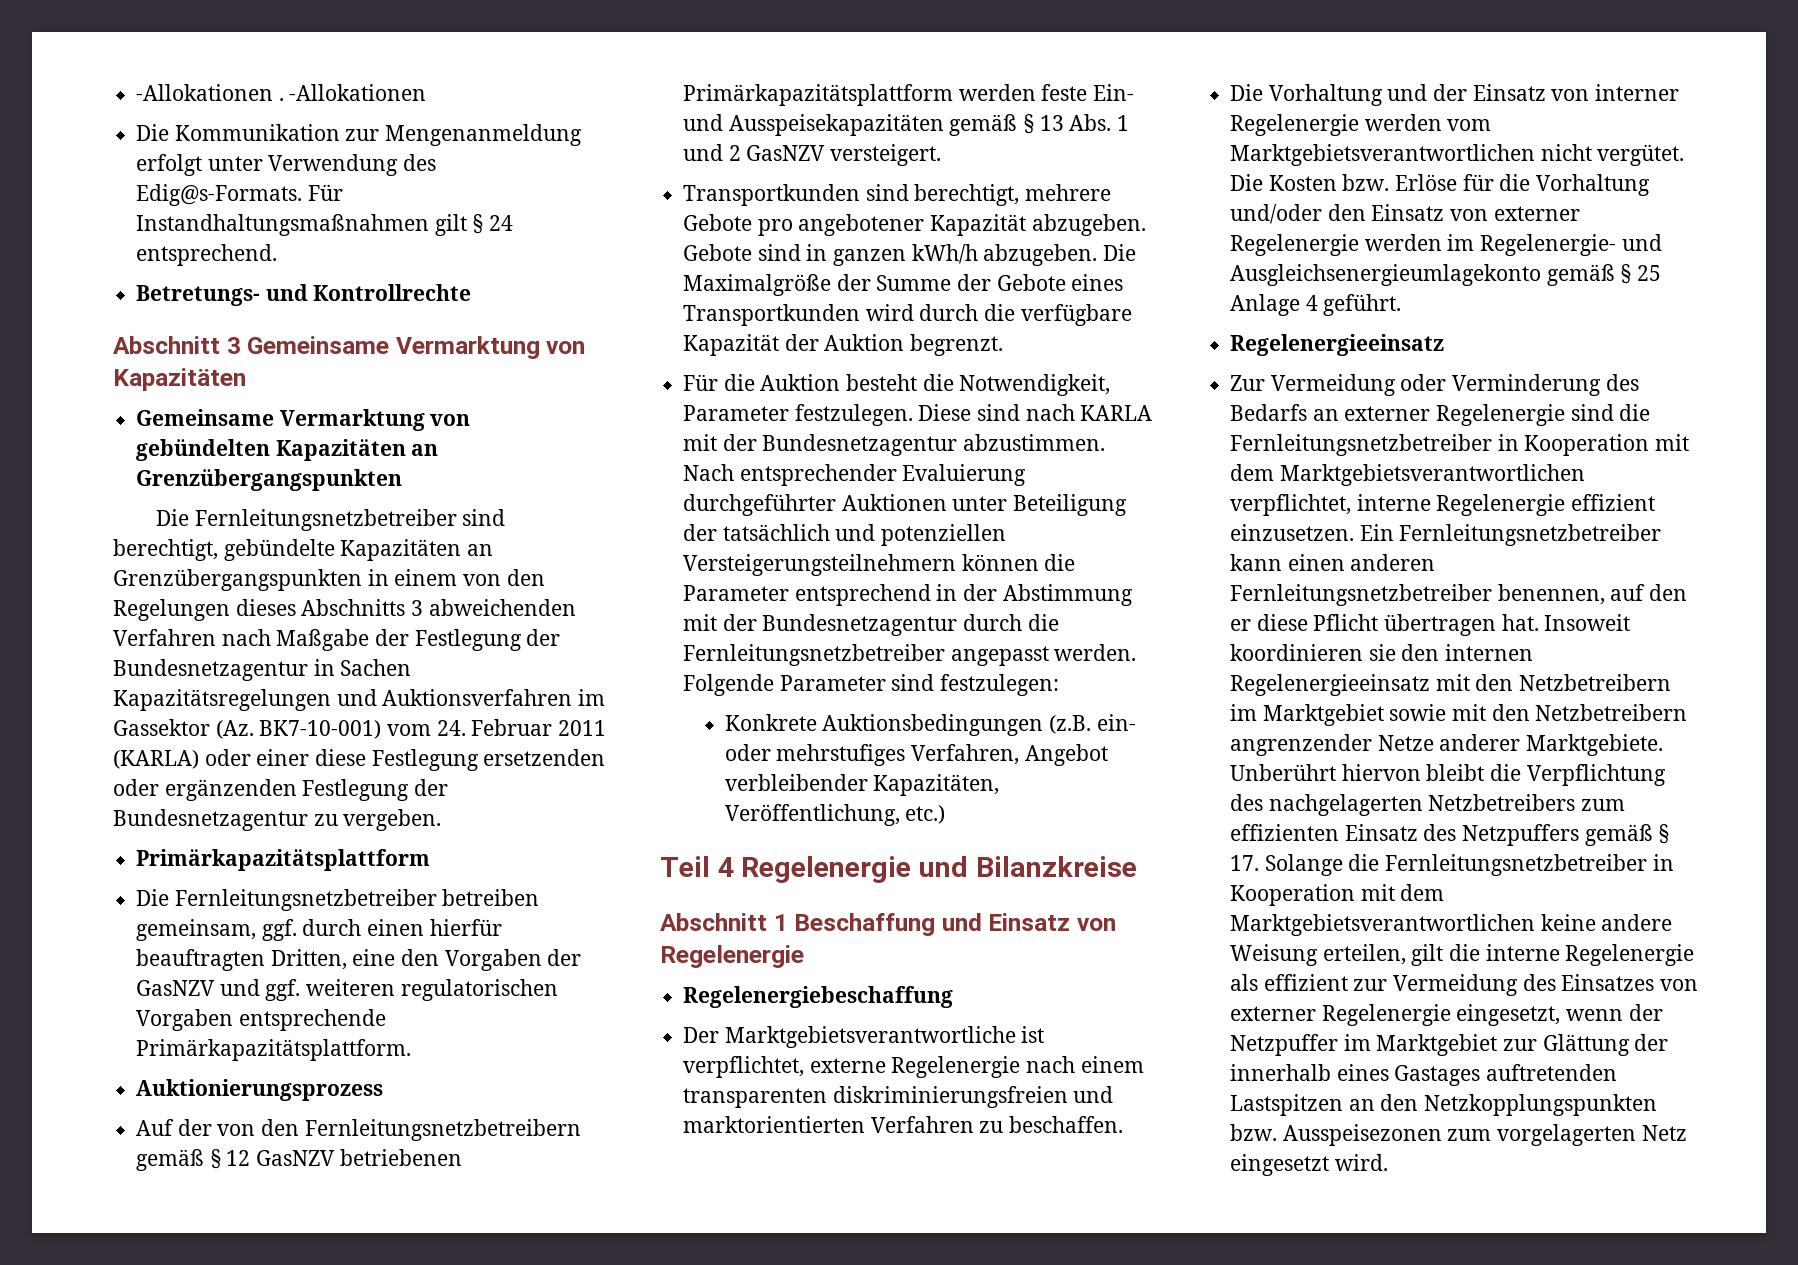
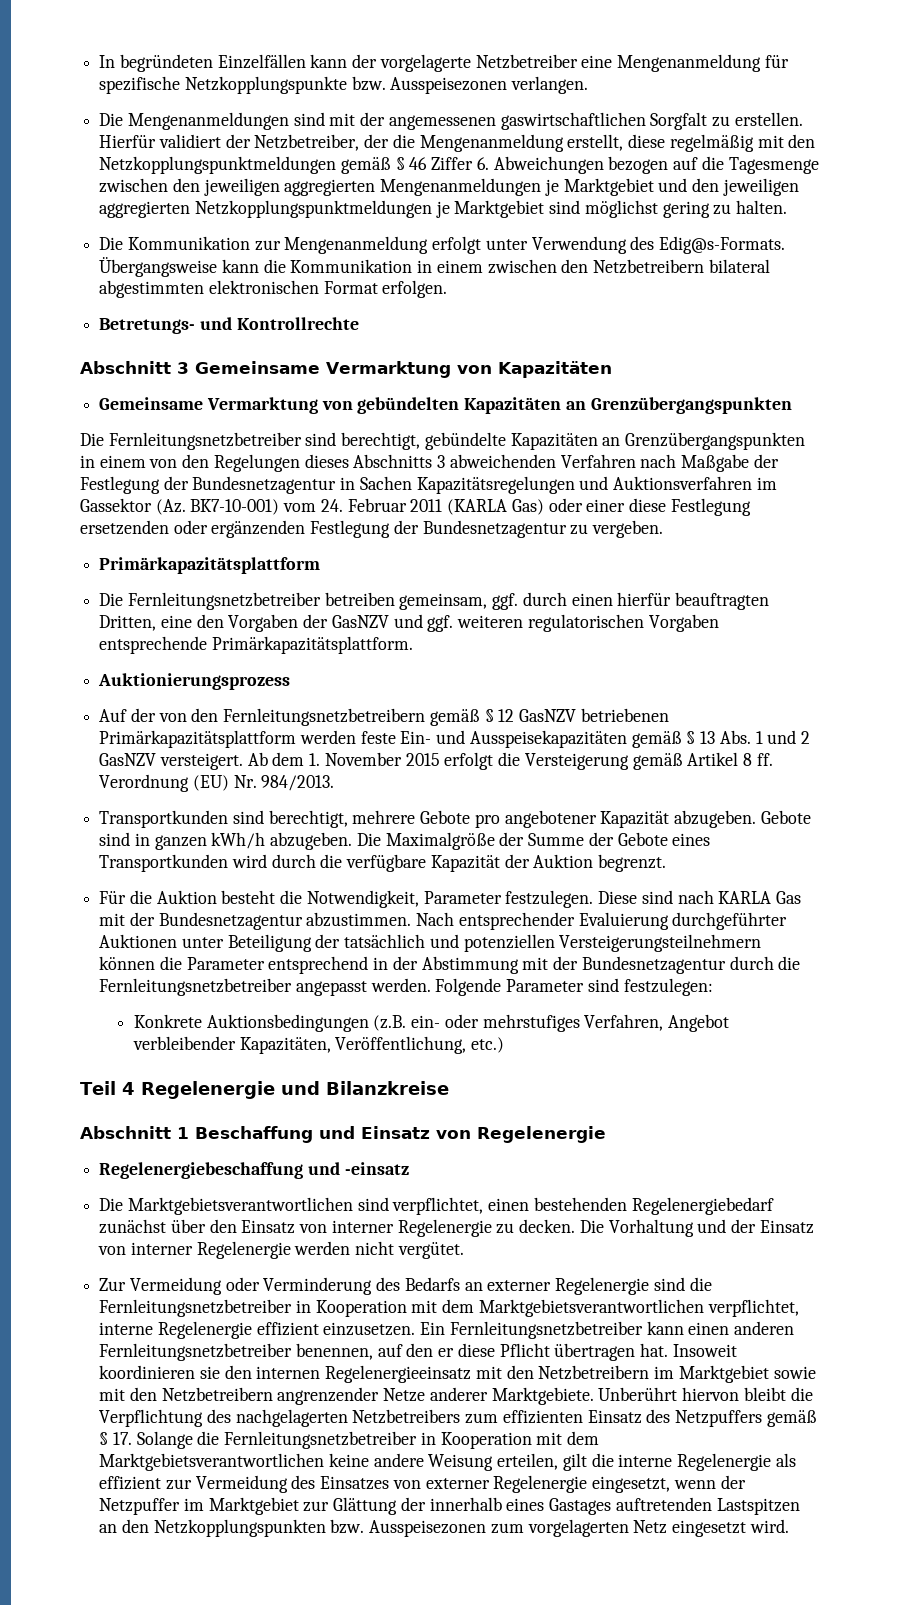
[136,84,427,101] -Allokationen . -Allokationen -> [99,54,789,72] [99,76,589,94] [99,112,803,130] [99,134,816,152] [99,156,819,174] [99,178,799,196] [99,200,788,218] In begründeten Einzelfällen kann der vorgelagerte Netzbetreiber eine Mengenanmeldung für spezifische Netzkopplungspunkte bzw. Ausspeisezonen verlangen. // Die Mengenanmeldungen sind mit der angemessenen gaswirtschaftlichen Sorgfalt zu erstellen. Hierfür validiert der Netzbetreiber, der die Mengenanmeldung erstellt, diese regelmäßig mit den Netzkopplungspunktmeldungen gemäß § 46 Ziffer 6. Abweichungen bezogen auf die Tagesmenge zwischen den jeweiligen aggregierten Mengenanmeldungen je Marktgebiet und den jeweiligen aggregierten Netzkopplungspunktmeldungen je Marktgebiet sind möglichst gering zu halten.
[307,184,343,201] [136,214,514,236] [136,244,278,266] Für Instandhaltungsmaßnahmen gilt § 24 entsprechend. -> [99,257,770,277] [99,280,448,298] Übergangsweise kann die Kommunikation in einem zwischen den Netzbetreibern bilateral abgestimmten elektronischen Format erfolgen.
[113,750,199,769] (KARLA) -> [447,499,544,515] (KARLA Gas)
(942, 155) none -> [247,752,773,770] [99,774,335,792] Ab dem 1. November 2015 erfolgt die Versteigerung gemäß Artikel 8 ff. Verordnung (EU) Nr. 984/2013.
(1153, 413) none -> [775,891,801,904] Gas
[683,1026,1045,1048] [683,1056,1144,1078] [683,1086,1114,1108] [683,1116,1124,1133] // Der Marktgebietsverantwortliche ist verpflichtet, externe Regelenergie nach einem transparenten diskriminierungsfreien und marktorientierten Verfahren zu beschaffen. // -> [307,1162,409,1175] [99,1197,774,1215] [99,1219,576,1237] und -einsatz // Die Marktgebietsverantwortlichen sind verpflichtet, einen bestehenden Regelenergiebedarf zunächst über den Einsatz von interner Regelenergie zu decken.
[1447,119,1492,131] [1230,144,1536,166] vom Marktgebietsverantwortlichen -> (351, 1248) none
[1230,174,1651,196] [1230,204,1580,224] [1230,234,1662,256] [1230,264,1662,286] [1230,294,1402,316] [1230,334,1445,356] Die Kosten bzw. Erlöse für die Vorhaltung und/oder den Einsatz von externer Regelenergie werden im Regelenergie- und Ausgleichsenergieumlagekonto gemäß § 25 Anlage 4 geführt. // Regelenergieeinsatz -> (464, 1250) none

